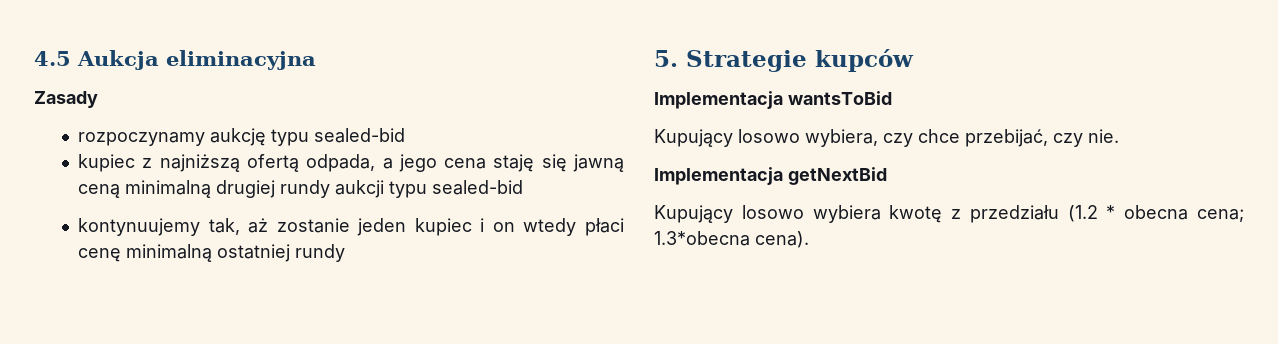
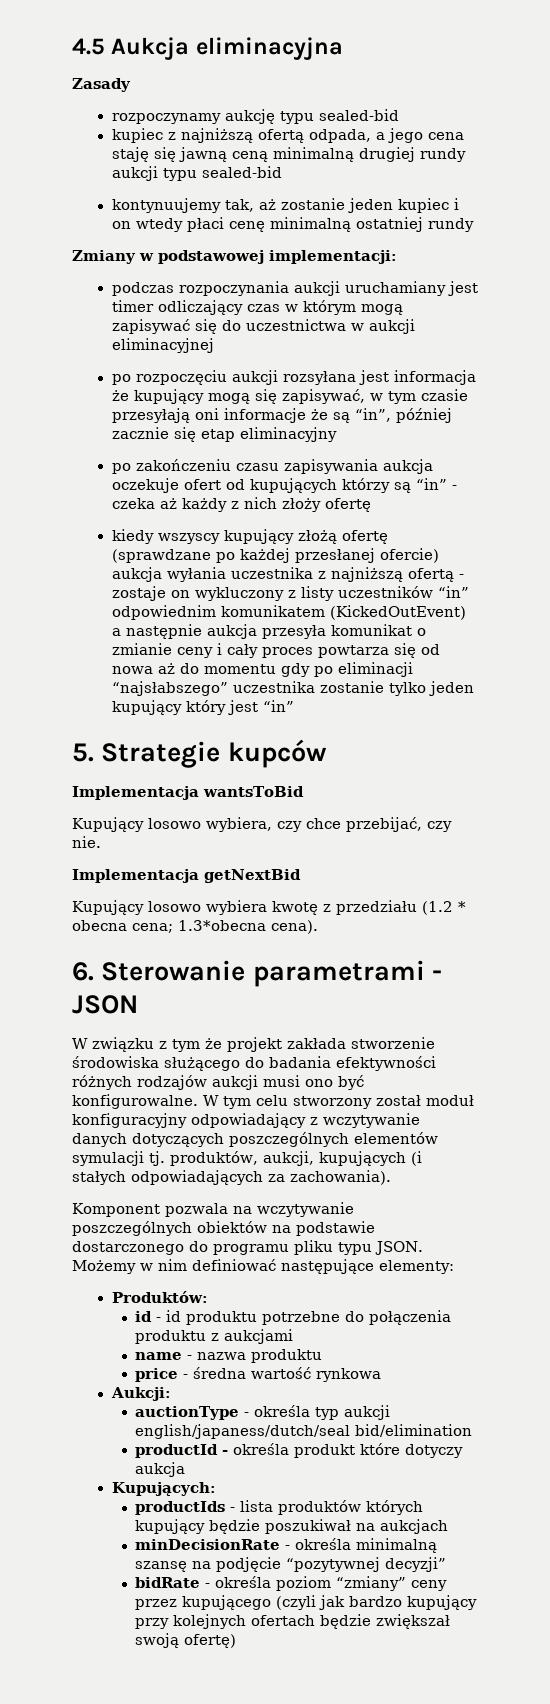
(346, 253) none -> [72,250,397,264] [111,281,478,296] [111,300,403,315] [111,319,415,334] [111,338,214,353] [111,370,476,385] [111,389,468,404] [111,408,452,423] [111,427,337,442] [111,459,433,474] [111,478,457,493] [111,497,371,512] [111,529,388,544] [111,548,439,563] [111,567,464,582] [111,586,469,601] [111,605,466,620] [111,624,426,639] [111,643,440,658] [111,662,413,677] [111,681,474,696] [111,700,294,715] // Zmiany w podstawowej implementacji: // podczas rozpoczynania aukcji uruchamiany jest timer odliczający czas w którym mogą zapisywać się do uczestnictwa w aukcji eliminacyjnej // po rozpoczęciu aukcji rozsyłana jest informacja że kupujący mogą się zapisywać, w tym czasie przesyłają oni informacje że są “in”, później zacznie się etap eliminacyjny // po zakończeniu czasu zapisywania aukcja oczekuje ofert od kupujących którzy są “in” - czeka aż każdy z nich złoży ofertę // kiedy wszyscy kupujący złożą ofertę (sprawdzane po każdej przesłanej ofercie) aukcja wyłania uczestnika z najniższą ofertą - zostaje on wykluczony z listy uczestników “in” odpowiednim komunikatem (KickedOutEvent) a następnie aukcja przesyła komunikat o zmianie ceny i cały proces powtarza się od nowa aż do momentu gdy po eliminacji “najsłabszego” uczestnika zostanie tylko jeden kupujący który jest “in”
(809, 239) none -> [72,960,442,987] [72,995,138,1014] [72,1037,435,1052] [72,1056,436,1071] [72,1075,364,1090] [72,1094,474,1109] [72,1113,420,1128] [72,1132,438,1147] [72,1151,422,1166] [72,1170,391,1185] [72,1202,354,1217] [72,1221,375,1236] [72,1240,423,1255] [72,1259,454,1274] [111,1291,208,1303] [135,1310,452,1325] [135,1329,294,1344] [135,1349,323,1363] [135,1367,382,1382] [110,1387,171,1401] [135,1405,391,1420] [135,1424,473,1439] [135,1443,464,1458] [135,1462,186,1477] [111,1482,216,1496] [135,1500,424,1515] [135,1519,449,1534] [135,1538,438,1553] [135,1557,447,1572] [135,1576,448,1591] [135,1595,478,1610] [135,1614,451,1629] [135,1633,237,1648] // 6. Sterowanie parametrami - JSON // W związku z tym że projekt zakłada stworzenie środowiska służącego do badania efektywności różnych rodzajów aukcji musi ono być konfigurowalne. W tym celu stworzony został moduł konfiguracyjny odpowiadający z wczytywanie danych dotyczących poszczególnych elementów symulacji tj. produktów, aukcji, kupujących (i stałych odpowiadających za zachowania). // Komponent pozwala na wczytywanie poszczególnych obiektów na podstawie dostarczonego do programu pliku typu JSON. Możemy w nim definiować następujące elementy: // Produktów: // id - id produktu potrzebne do połączenia produktu z aukcjami // name - nazwa produktu // price - średna wartość rynkowa // Aukcji: // auctionType - określa typ aukcji english/japaness/dutch/seal bid/elimination // productId - określa produkt które dotyczy aukcja // Kupujących: // productIds - lista produktów których kupujący będzie poszukiwał na aukcjach // minDecisionRate - określa minimalną szansę na podjęcie “pozytywnej decyzji” // bidRate - określa poziom “zmiany” ceny przez kupującego (czyli jak bardzo kupujący przy kolejnych ofertach będzie zwiększał swoją ofertę)

